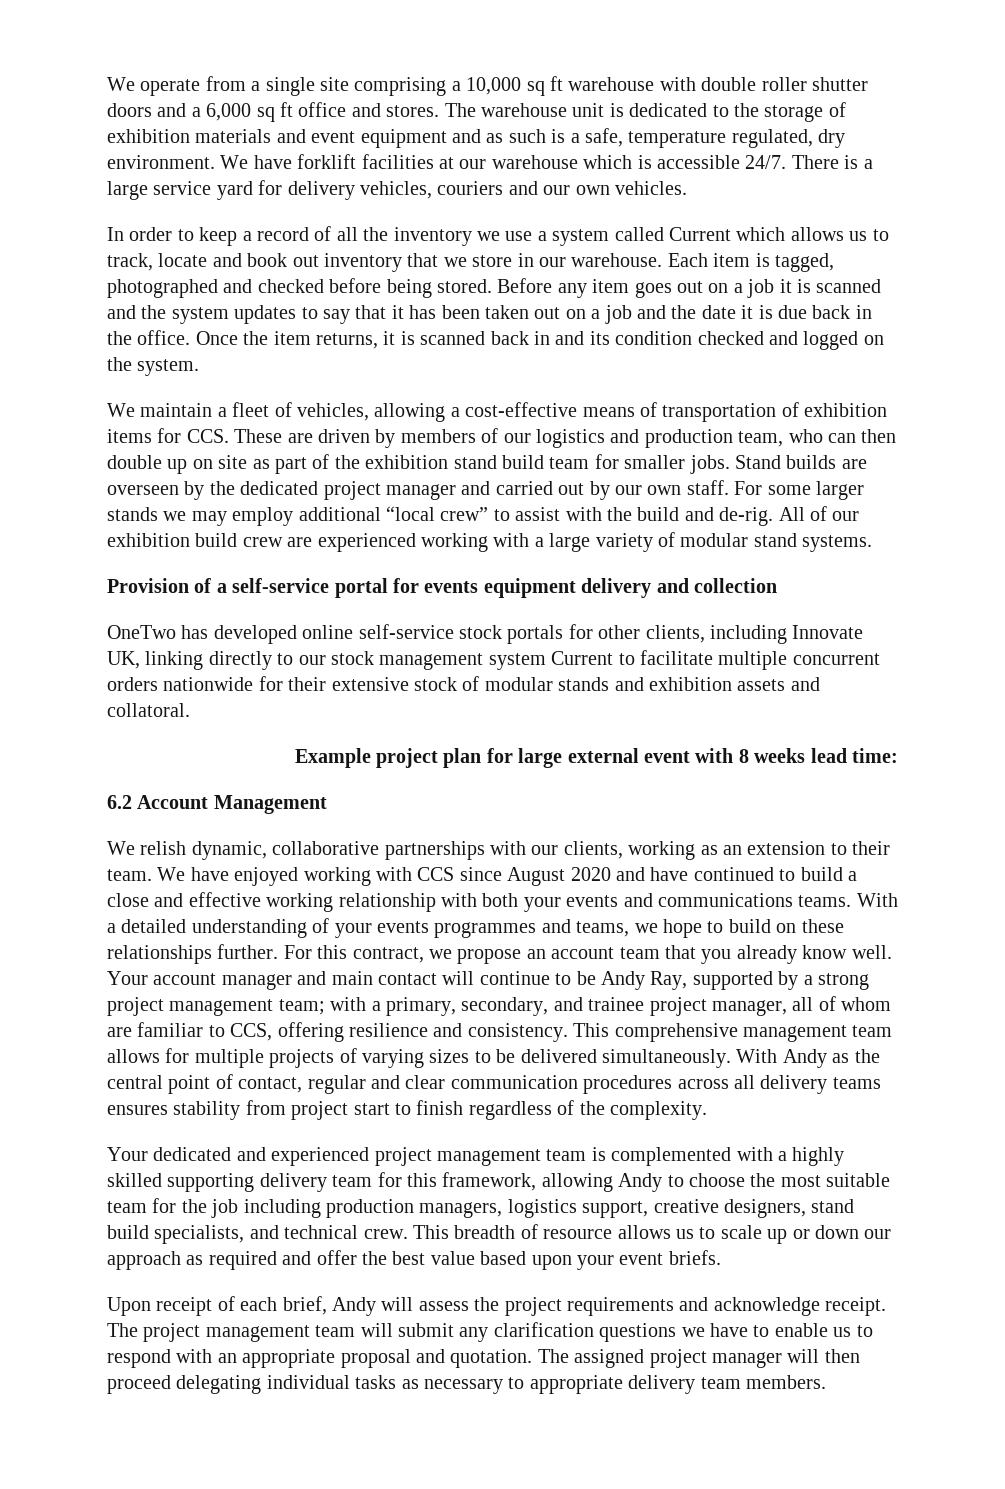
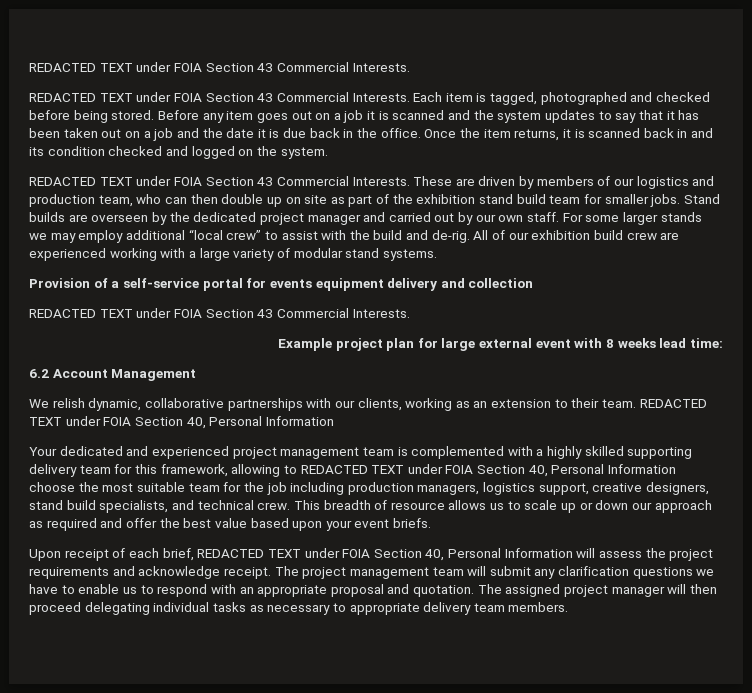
[107,76,868,96] [107,102,846,122] [107,128,846,148] [107,154,873,169] [107,180,687,200] [107,226,889,246] [107,253,663,272] We operate from a single site comprising a 10,000 sq ft warehouse with double roller shutter doors and a 6,000 sq ft office and stores. The warehouse unit is dedicated to the storage of exhibition materials and event equipment and as such is a safe, temperature regulated, dry environment. We have forklift facilities at our warehouse which is accessible 24/7. There is a large service yard for delivery vehicles, couriers and our own vehicles. // In order to keep a record of all the inventory we use a system called Current which allows us to track, locate and book out inventory that we store in our warehouse. -> [29,62,410,72] [29,92,410,102] REDACTED TEXT under FOIA Section 43 Commercial Interests. // REDACTED TEXT under FOIA Section 43 Commercial Interests.
[107,402,888,422] [107,428,229,443] We maintain a fleet of vehicles, allowing a cost-effective means of transportation of exhibition items for CCS. -> [29,176,410,186] REDACTED TEXT under FOIA Section 43 Commercial Interests.
[107,624,864,644] [107,650,880,670] [107,676,820,691] [107,703,190,717] OneTwo has developed online self-service stock portals for other clients, including Innovate UK, linking directly to our stock management system Current to facilitate multiple concurrent orders nationwide for their extensive stock of modular stands and exhibition assets and collatoral. -> [29,308,410,318] REDACTED TEXT under FOIA Section 43 Commercial Interests.
[157,867,857,886] [107,892,898,912] [107,918,844,938] [107,944,892,964] [107,971,869,990] [107,996,892,1016] [107,1022,893,1042] [107,1048,880,1068] [107,1074,881,1094] [107,1100,707,1120] We have enjoyed working with CCS since August 2020 and have continued to build a close and effective working relationship with both your events and communications teams. With a detailed understanding of your events programmes and teams, we hope to build on these relationships further. For this contract, we propose an account team that you already know well. Your account manager and main contact will continue to be Andy Ray, supported by a strong project management team; with a primary, secondary, and trainee project manager, all of whom are familiar to CCS, offering resilience and consistency. This comprehensive management team allows for multiple projects of varying sizes to be delivered simultaneously. With Andy as the central point of contact, regular and clear communication procedures across all delivery teams ensures stability from project start to finish regardless of the complexity. -> [639,399,707,408] [29,416,334,429] REDACTED TEXT under FOIA Section 40, Personal Information
[618,1173,684,1192] Andy to -> [283,464,677,477] to REDACTED TEXT under FOIA Section 40, Personal Information
[332,1297,376,1316] Andy -> [197,548,573,561] REDACTED TEXT under FOIA Section 40, Personal Information

